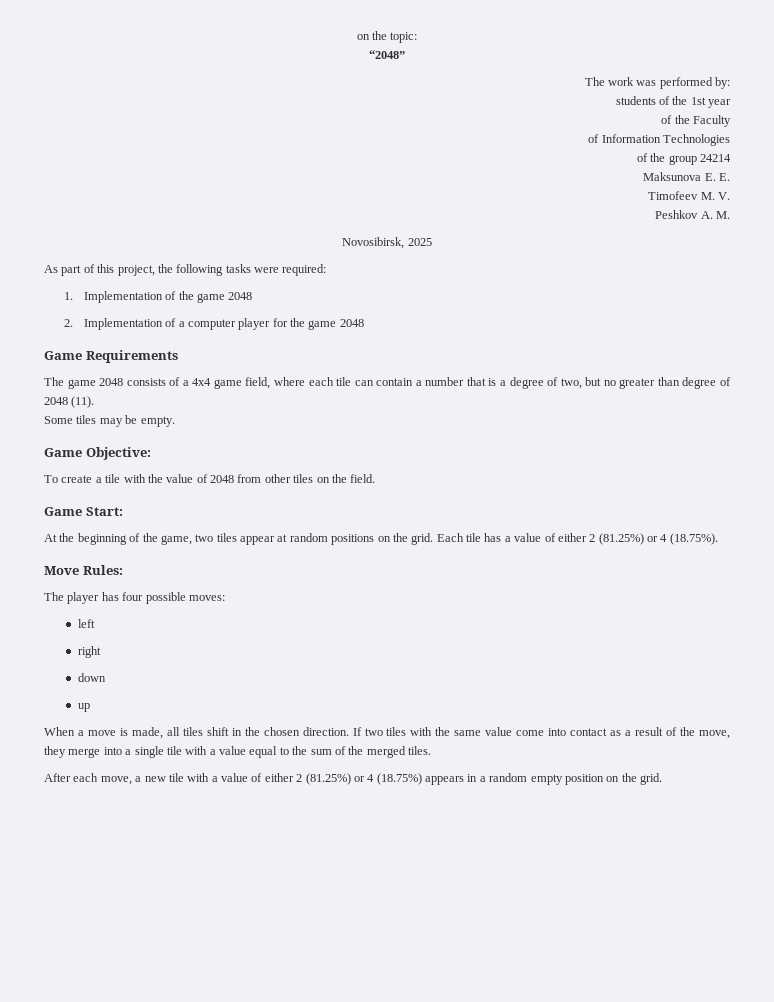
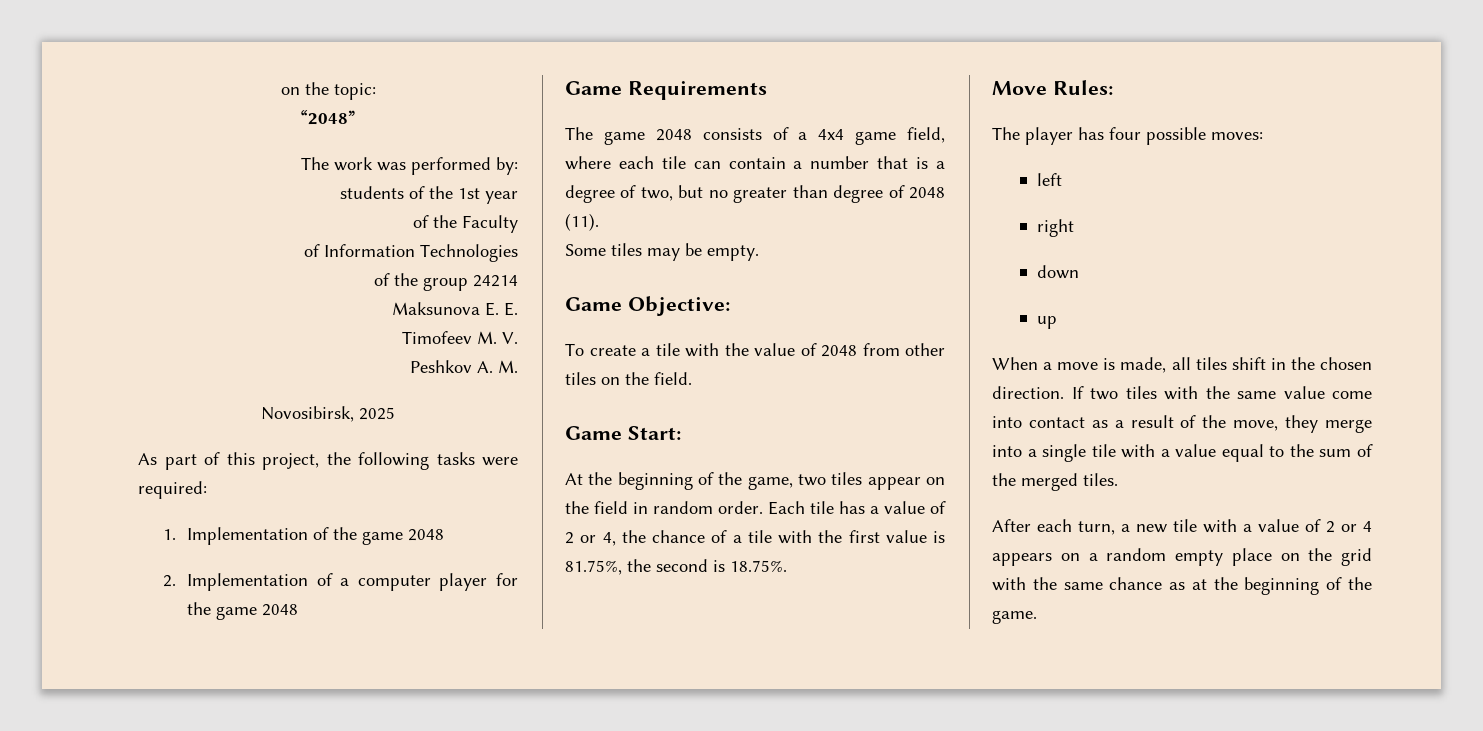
[277,533,434,545] at random positions on the grid. -> [926,477,945,485] [565,501,763,514] on the field in random order.
[557,533,718,545] either 2 (81.25%) or 4 (18.75%). -> [565,530,945,546] [565,559,787,575] 2 or 4, the chance of a tile with the first value is 81.75%, the second is 18.75%.
[100,776,132,785] move, -> [1078,521,1115,535] turn,
[264,773,478,785] either 2 (81.25%) or 4 (18.75%) appears in -> [1326,521,1372,533] [992,553,1080,566] 2 or 4 appears on
[564,773,662,785] position on the grid. -> [1231,548,1372,566] [992,577,1372,595] [992,610,1037,624] place on the grid with the same chance as at the beginning of the game.

